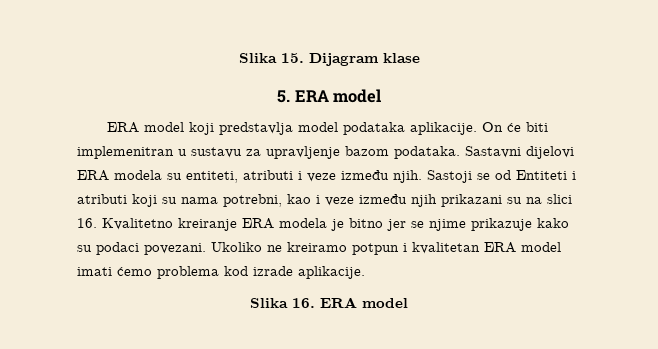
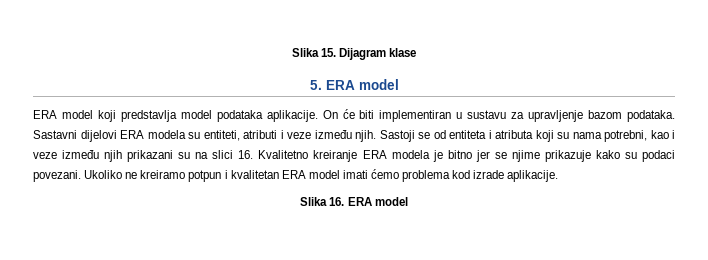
[77,146,174,159] implemenitran -> [379,110,452,122] implementiran
[516,170,576,180] [77,194,127,204] Entiteti i atributi -> [449,130,533,139] entiteta i atributa

